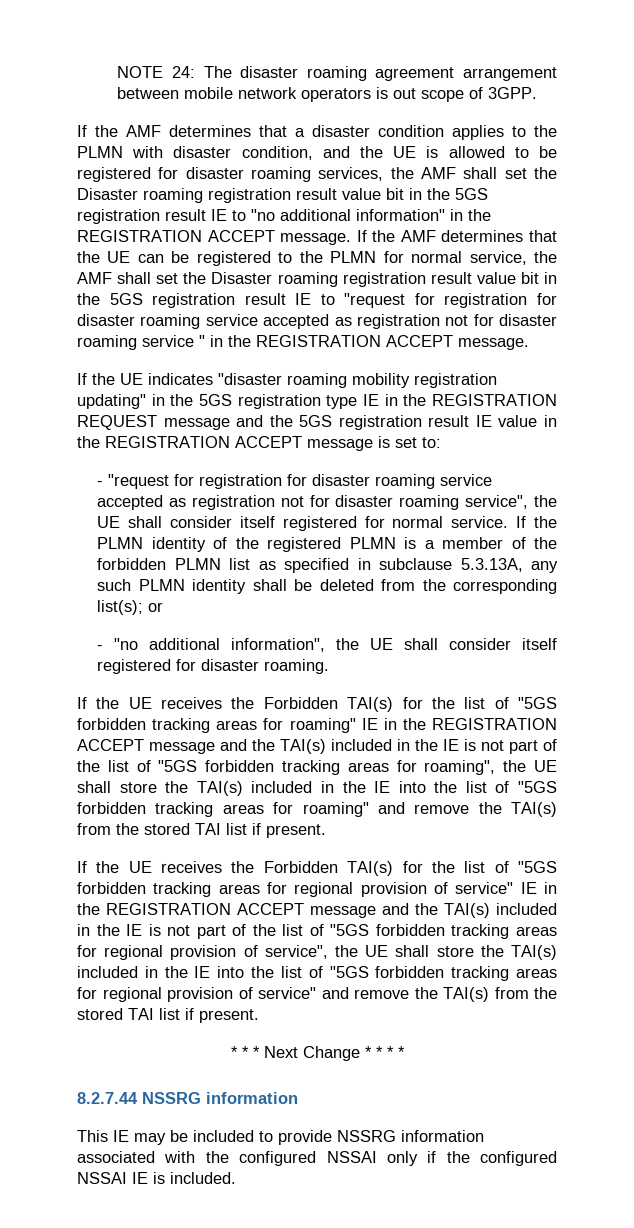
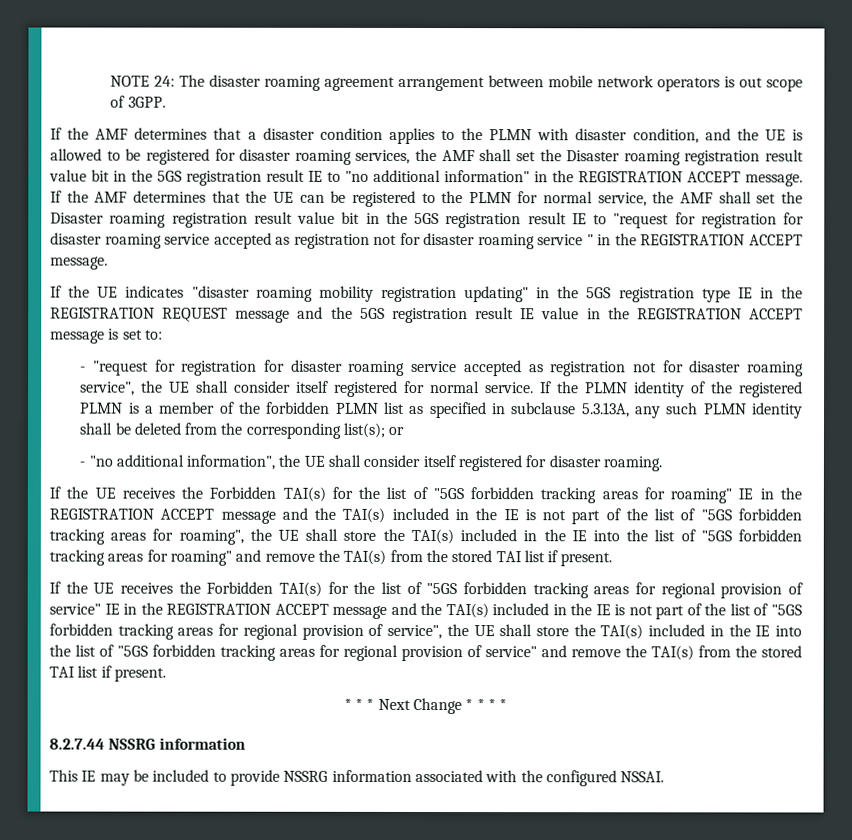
[326,1151,557,1166] [77,1172,236,1184] NSSAI only if the configured NSSAI IE is included. -> [620,771,665,783] NSSAI.

